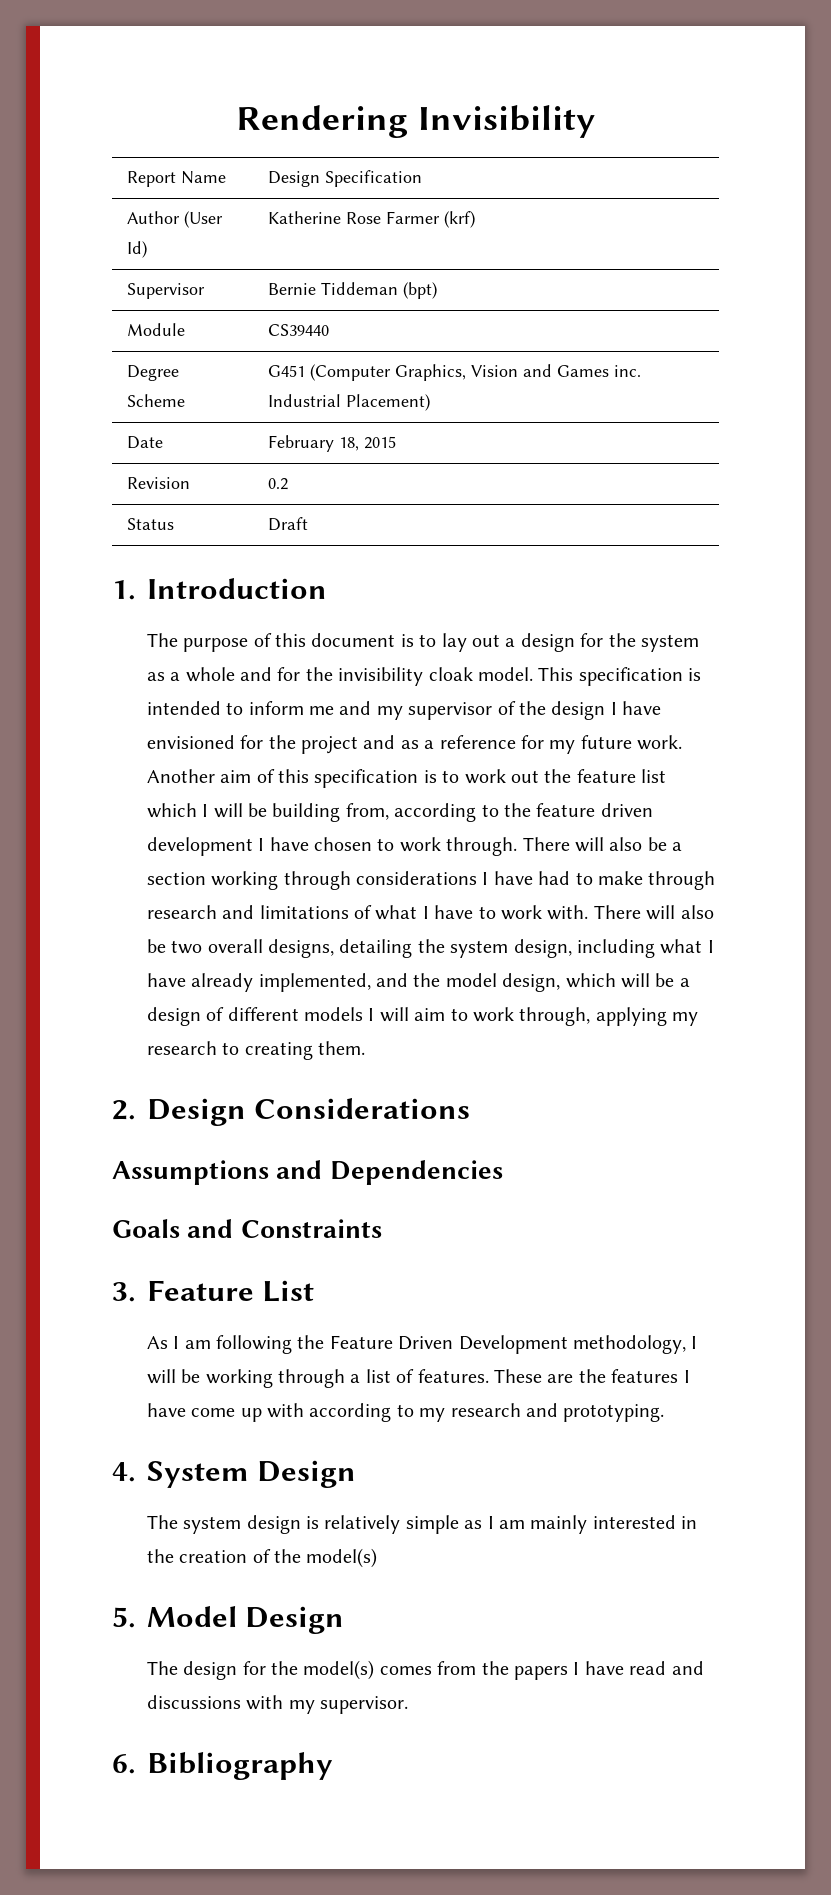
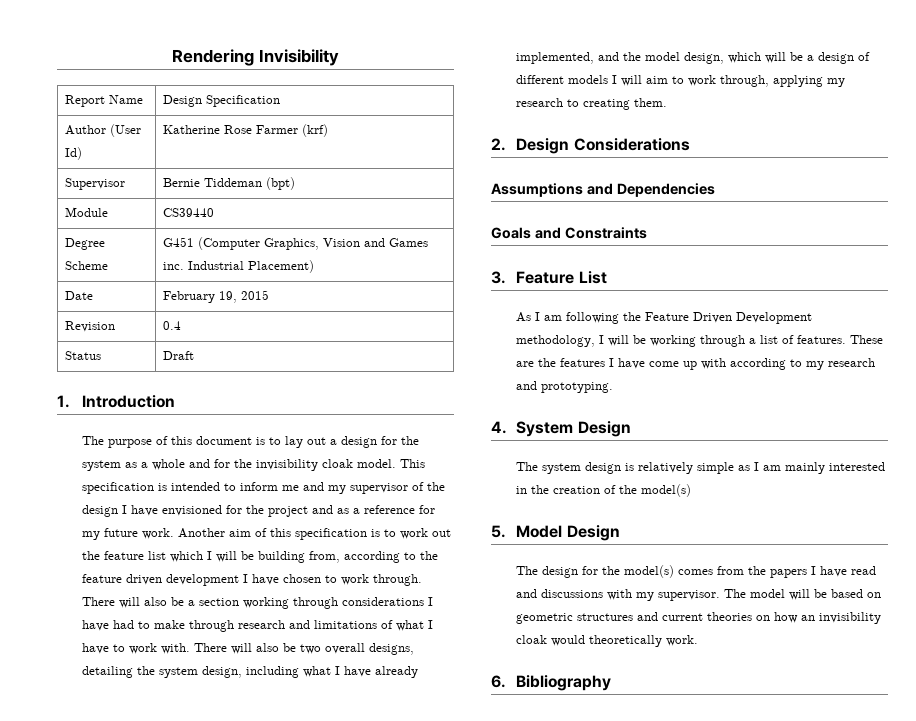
[339,437,360,451] 18, -> [218,291,237,303] 19,
[268,478,289,490] 0.2 -> [162,321,181,330] 0.4
(409, 1705) none -> [724,589,882,600] [516,612,882,624] [516,635,699,647] The model will be based on geometric structures and current theories on how an invisibility cloak would theoretically work.

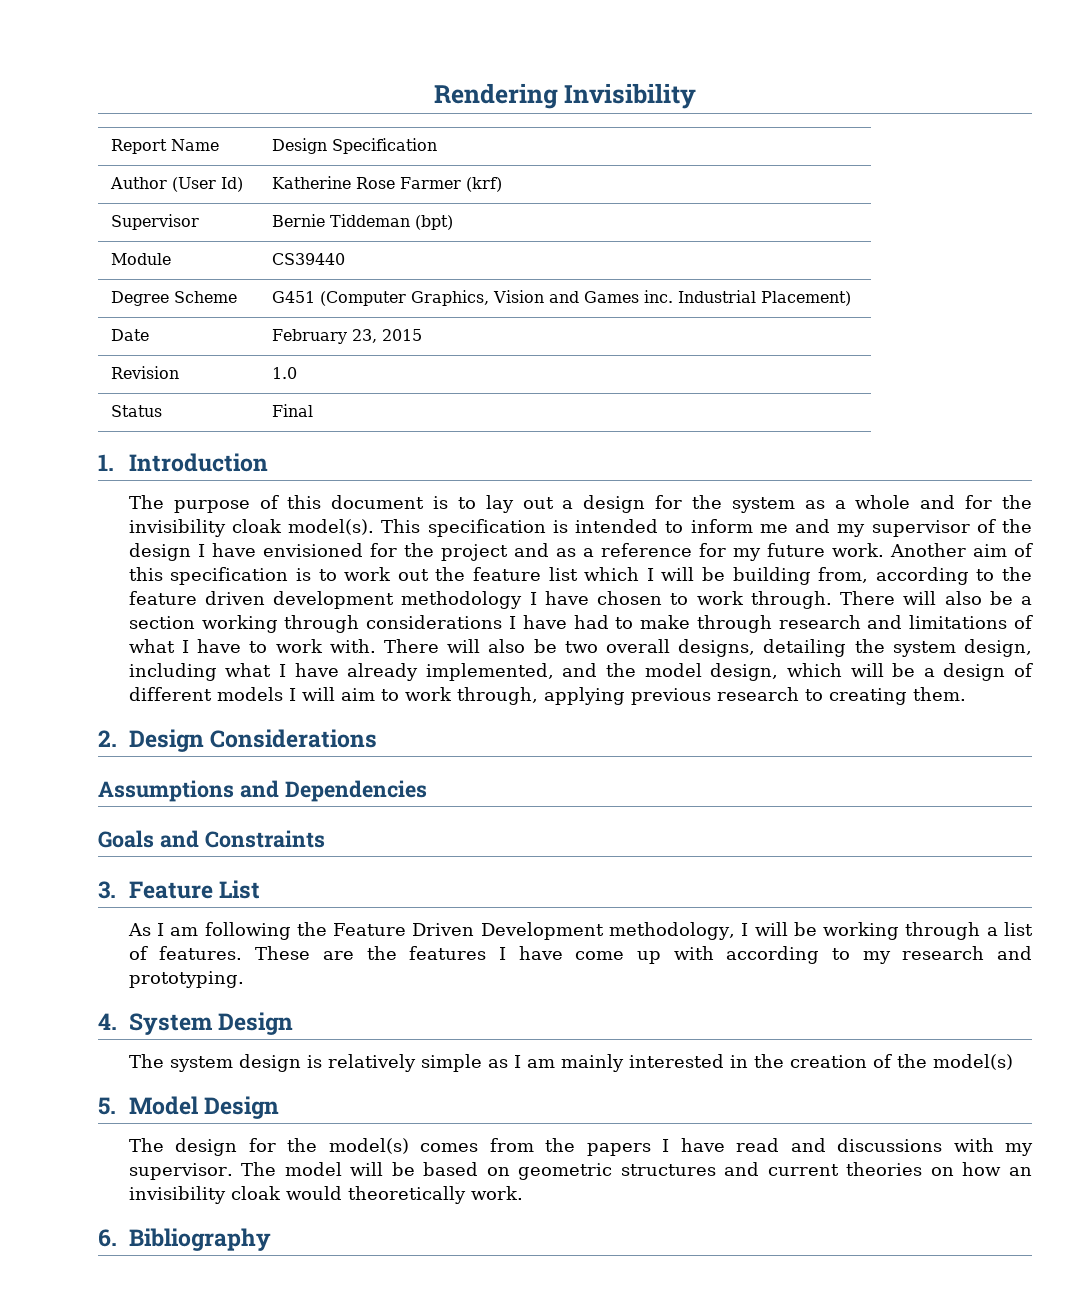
[218,291,237,303] 19, -> [352,329,378,343] 23,
[162,321,181,330] 0.4 -> [272,367,298,379] 1.0
[162,351,194,360] Draft -> [272,404,314,417] Final
[357,459,397,468] model. -> [288,519,375,535] model(s).
(240, 580) none -> [401,591,523,609] methodology
[827,78,846,87] my -> [630,688,711,705] previous

